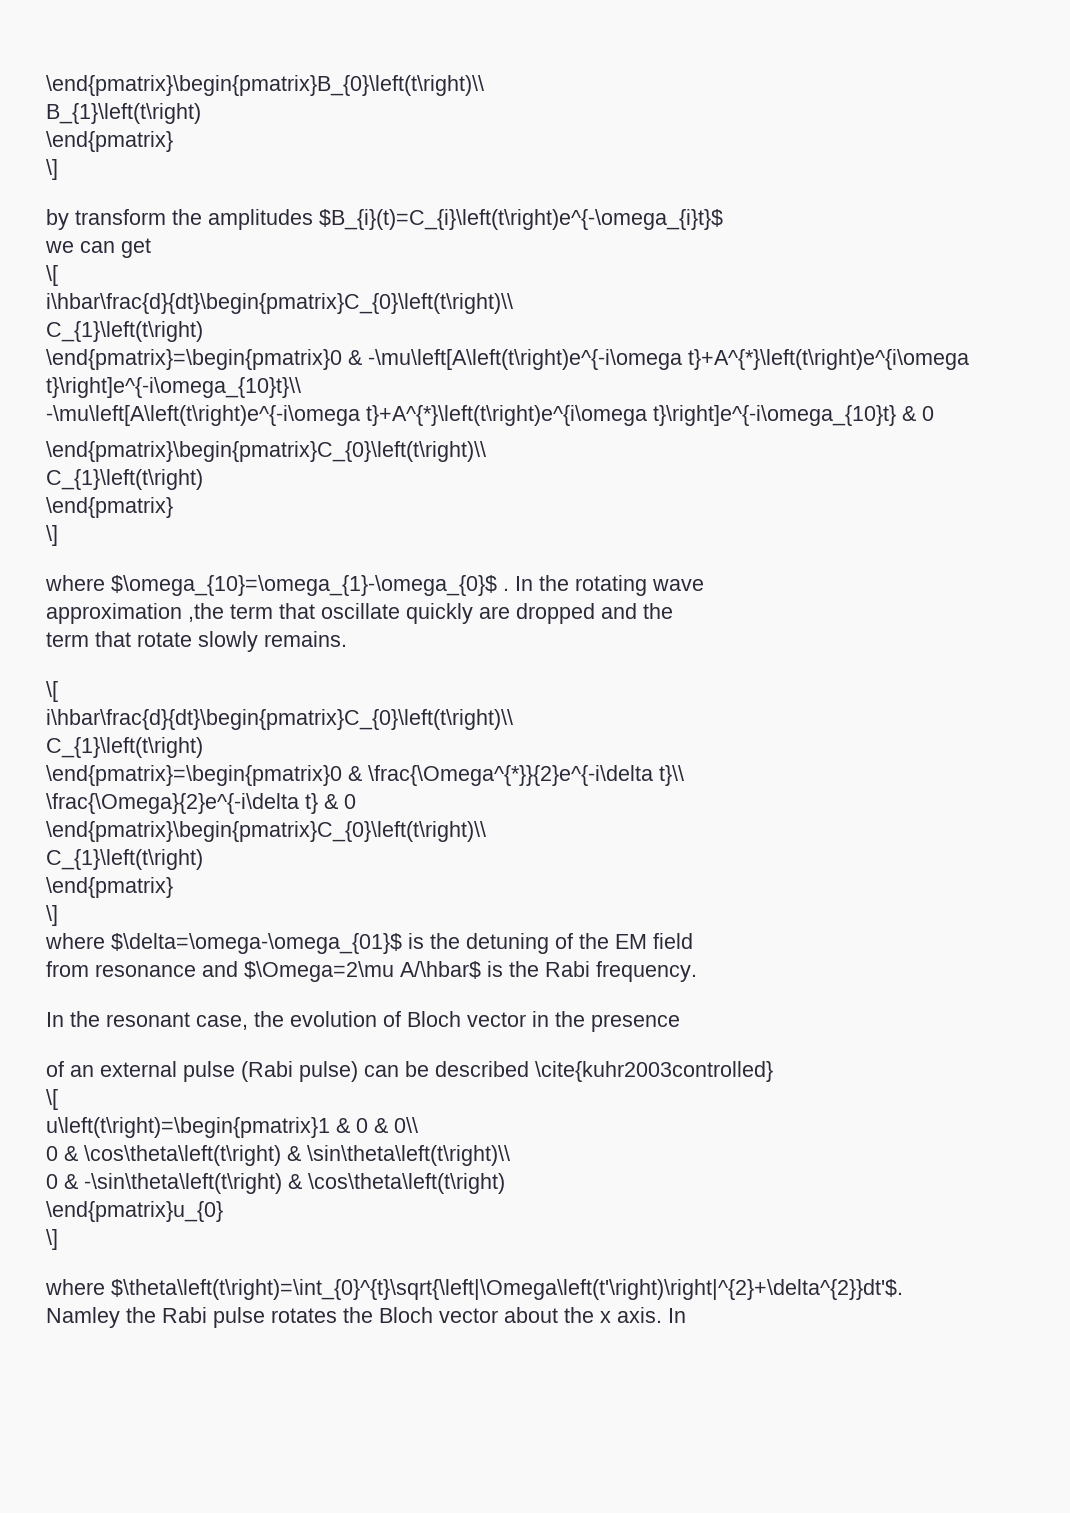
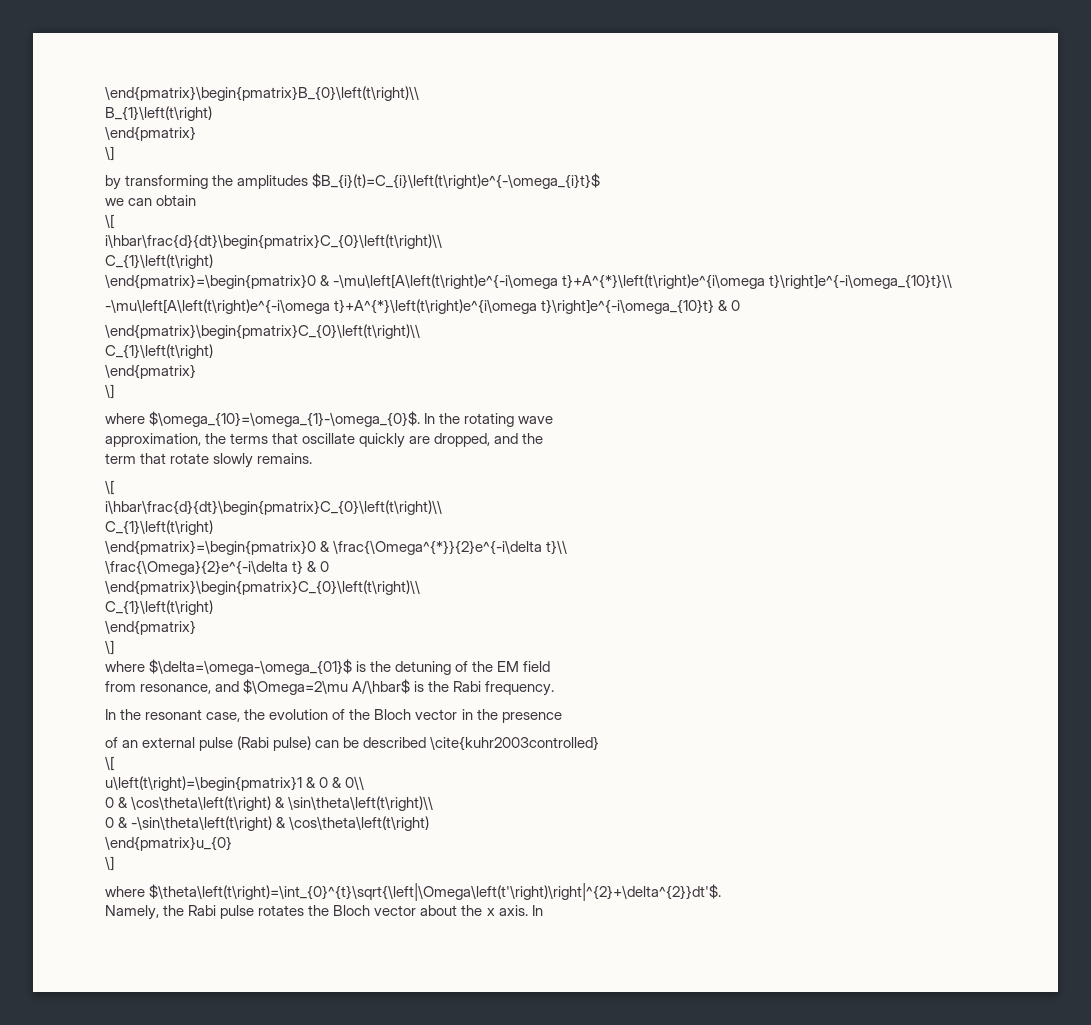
[75,209,166,225] transform -> [125,175,209,189] transforming
[121,238,151,258] get -> [156,195,197,206] obtain
[111,575,509,596] $\omega_{10}=\omega_{1}-\omega_{0}$ . -> [149,411,421,427] $\omega_{10}=\omega_{1}-\omega_{0}$.
[46,603,273,624] approximation ,the term -> [105,433,269,447] approximation, the terms
[516,603,595,624] dropped -> [434,433,491,447] dropped,
[95,964,196,977] resonance -> [140,684,212,694] resonance,
(401, 1019) none -> [349,709,371,720] the
[46,1307,120,1328] Namley -> [105,905,159,920] Namely,

